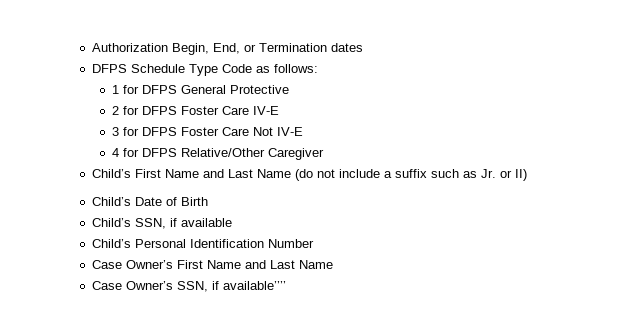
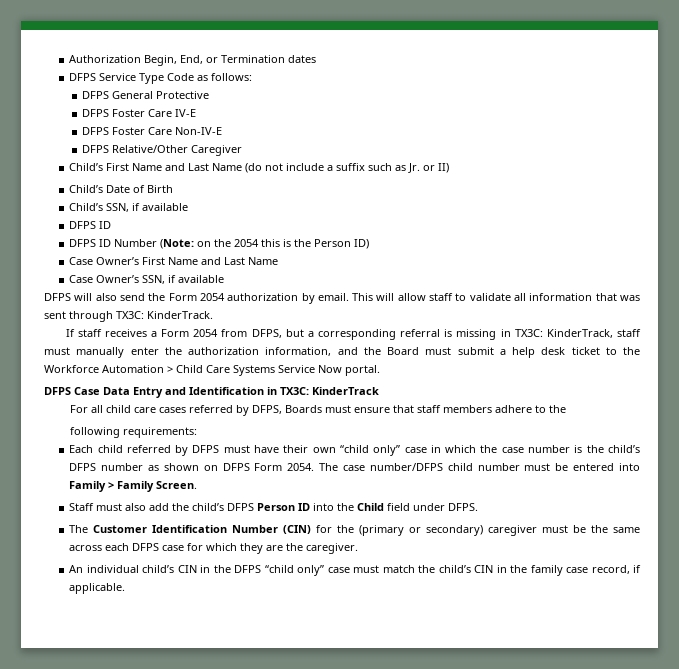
[131,64,186,73] Schedule -> [99,73,137,81] Service
[111,85,139,94] 1 for -> (253, 77) none
[111,106,139,115] 2 for -> (210, 95) none
[111,127,303,136] [111,148,139,157] 3 for DFPS Foster Care Not IV-E // 4 for -> [82,127,223,135] DFPS Foster Care Non-IV-E //
[92,239,315,248] Child’s Personal Identification Number -> [69,221,112,229] [69,239,370,249] DFPS ID // DFPS ID Number (Note: on the 2054 this is the Person ID)
[223,281,287,290] available’’’’ -> [178,275,225,283] [44,293,640,304] [44,311,213,322] [65,329,641,340] [44,347,640,358] [44,365,380,376] [44,387,379,398] [70,405,567,416] [70,427,198,438] [69,445,641,456] [69,463,641,471] [69,481,198,492] [69,503,479,511] [69,525,640,536] [69,543,359,554] [69,565,642,576] [69,583,126,594] available // DFPS will also send the Form 2054 authorization by email. This will allow staff to validate all information that was sent through TX3C: KinderTrack. // If staff receives a Form 2054 from DFPS, but a corresponding referral is missing in TX3C: KinderTrack, staff must manually enter the authorization information, and the Board must submit a help desk ticket to the Workforce Automation > Child Care Systems Service Now portal. // DFPS Case Data Entry and Identification in TX3C: KinderTrack // For all child care cases referred by DFPS, Boards must ensure that staff members adhere to the // following requirements: // Each child referred by DFPS must have their own “child only” case in which the case number is the child’s DFPS number as shown on DFPS Form 2054. The case number/DFPS child number must be entered into Family > Family Screen. // Staff must also add the child’s DFPS Person ID into the Child field under DFPS. // The Customer Identification Number (CIN) for the (primary or secondary) caregiver must be the same across each DFPS case for which they are the caregiver. // An individual child’s CIN in the DFPS “child only” case must match the child’s CIN in the family case record, if applicable.

